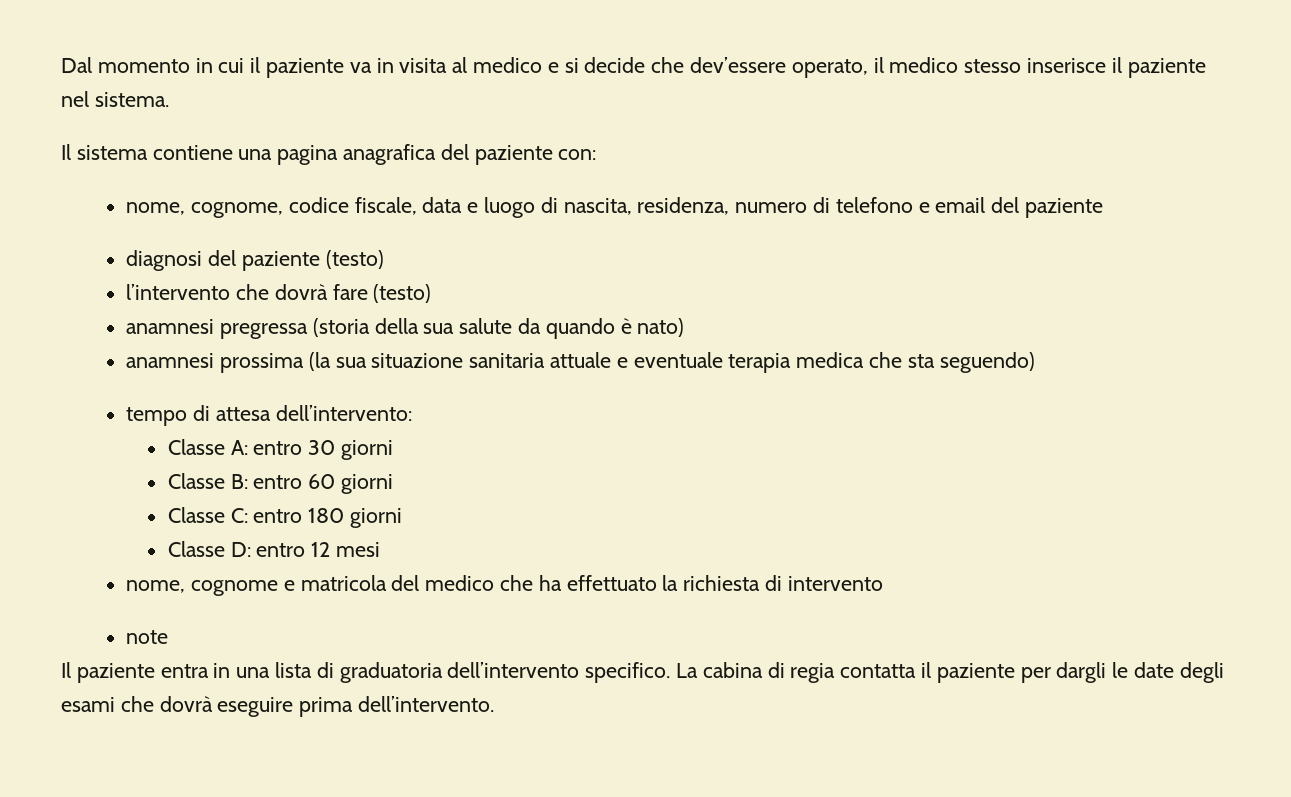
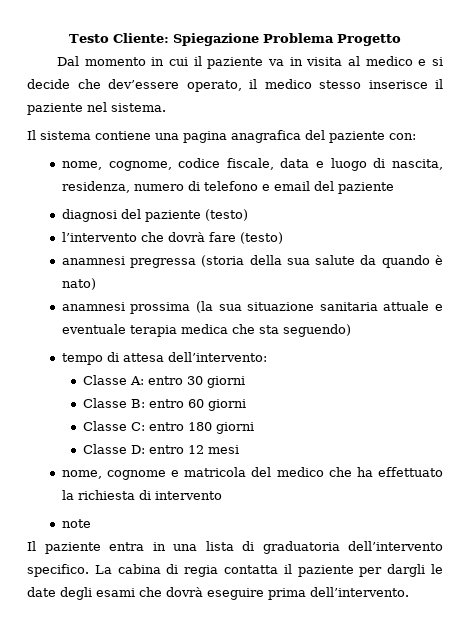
(61, 65) none -> [69,33,401,46] Testo Cliente: Spiegazione Problema Progetto //

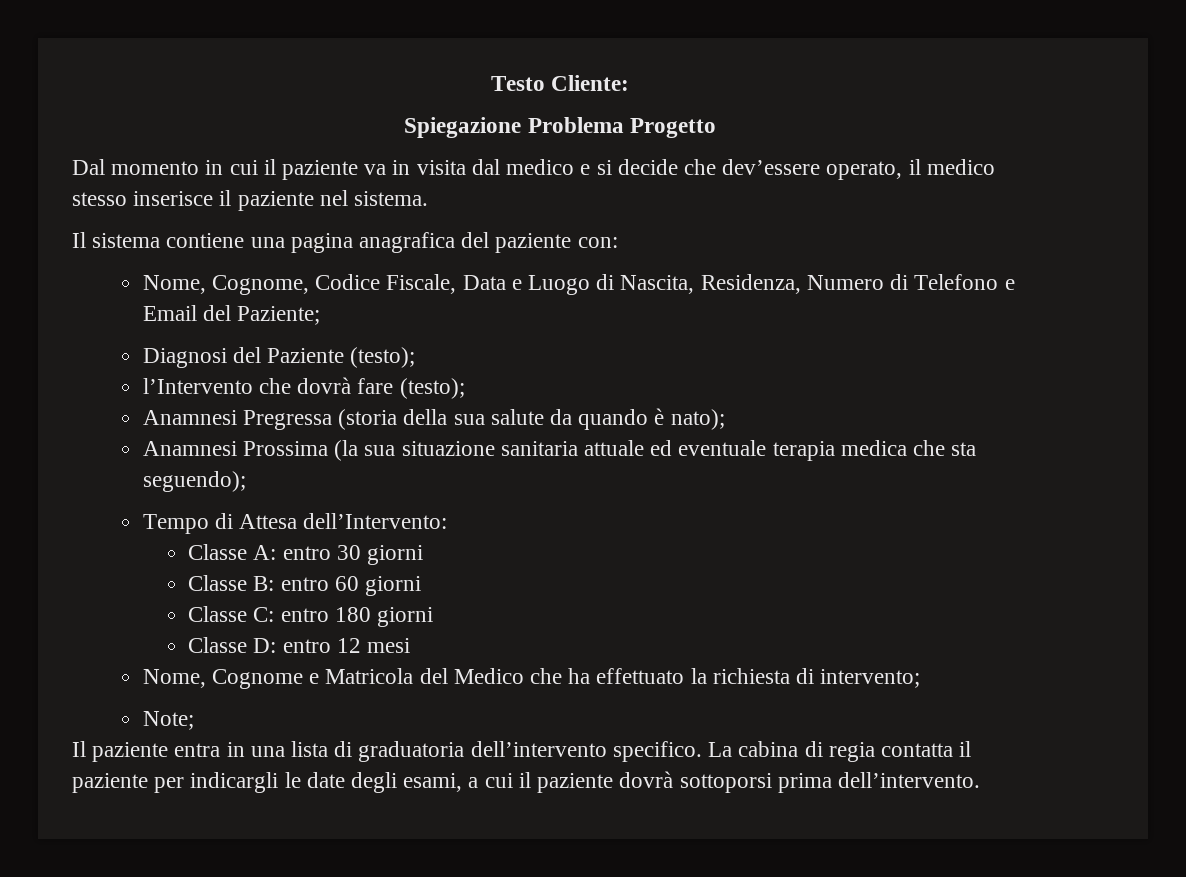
(169, 38) none -> (630, 83) //
[348,56,361,66] al -> [471,159,500,175] dal
[61,158,443,171] [61,181,394,194] [61,209,248,222] [61,232,283,244] [61,256,197,268] nome, cognome, codice fiscale, data e luogo di nascita, residenza, numero di telefono e email del paziente // diagnosi del paziente (testo) // l’intervento che dovrà fare (testo) // anamnesi pregressa -> [142,274,1015,295] [142,305,321,325] [142,347,416,368] [142,377,465,399] [142,410,332,430] Nome, Cognome, Codice Fiscale, Data e Luogo di Nascita, Residenza, Numero di Telefono e Email del Paziente; // Diagnosi del Paziente (testo); // l’Intervento che dovrà fare (testo); // Anamnesi Pregressa
[61,278,96,290] [61,302,191,314] nato) // anamnesi prossima -> [670,409,725,430] [142,441,328,456] nato); // Anamnesi Prossima
[435,304,443,311] e -> [650,440,673,456] ed
[282,324,351,337] [61,352,267,365] seguendo) // tempo di attesa dell’intervento: -> [142,471,246,492] [142,513,448,534] seguendo); // Tempo di Attesa dell’Intervento:
[61,467,324,480] nome, cognome e matricola del medico -> [142,668,524,689] Nome, Cognome e Matricola del Medico
[154,491,222,500] [61,519,91,528] intervento // note -> [820,669,921,688] [142,711,194,730] intervento; // Note;
[387,564,426,577] dargli -> [190,772,279,793] indicargli
[96,587,264,600] esami che dovrà eseguire -> [403,771,772,793] esami, a cui il paziente dovrà sottoporsi

